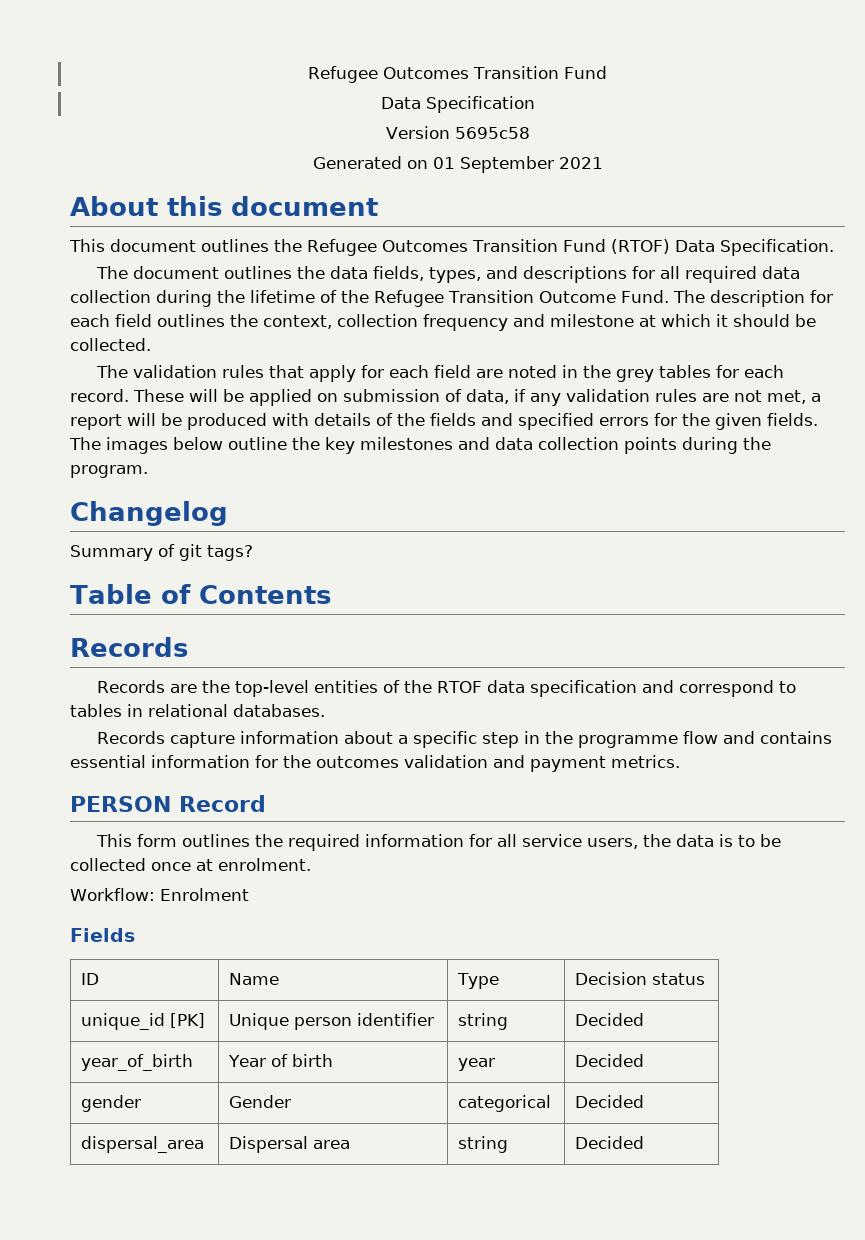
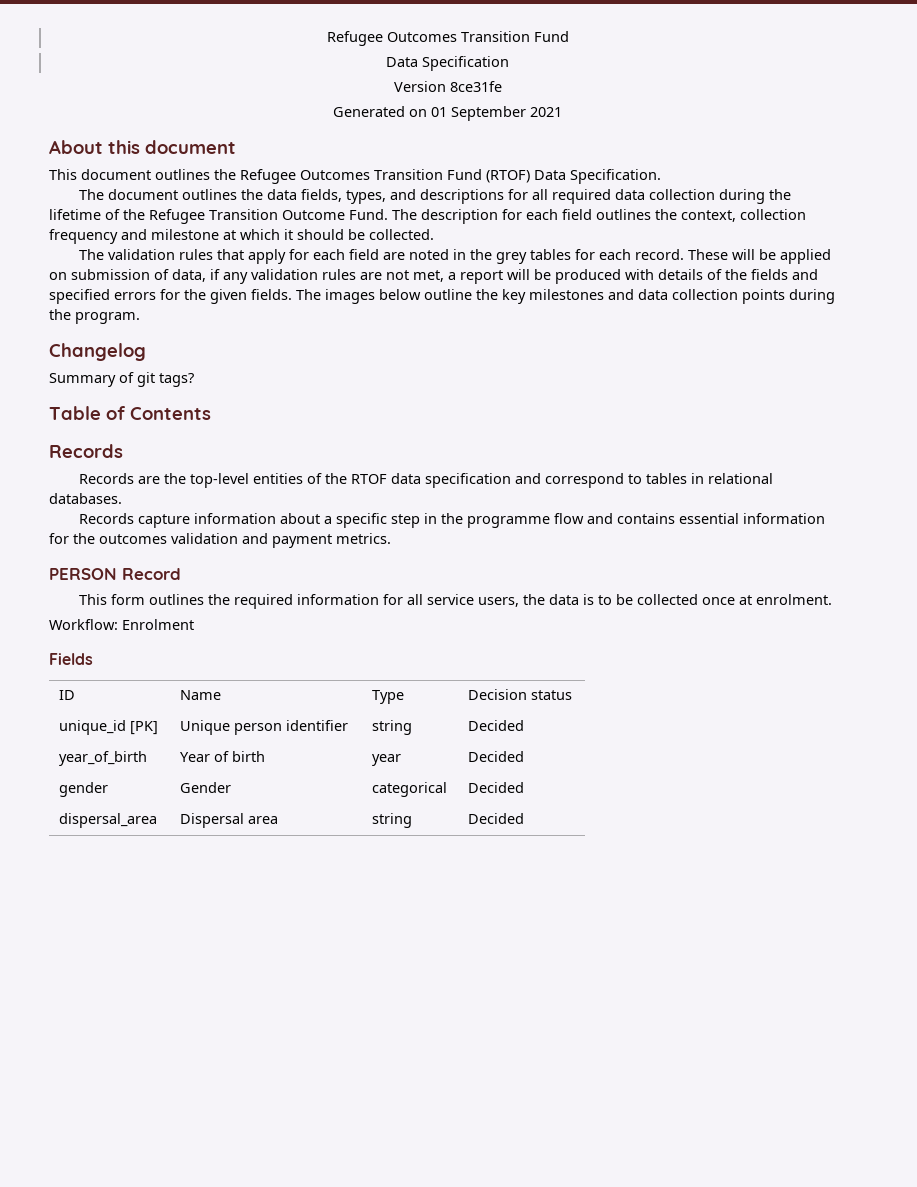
[454,127,530,139] 5695c58 -> [449,81,502,92] 8ce31fe

